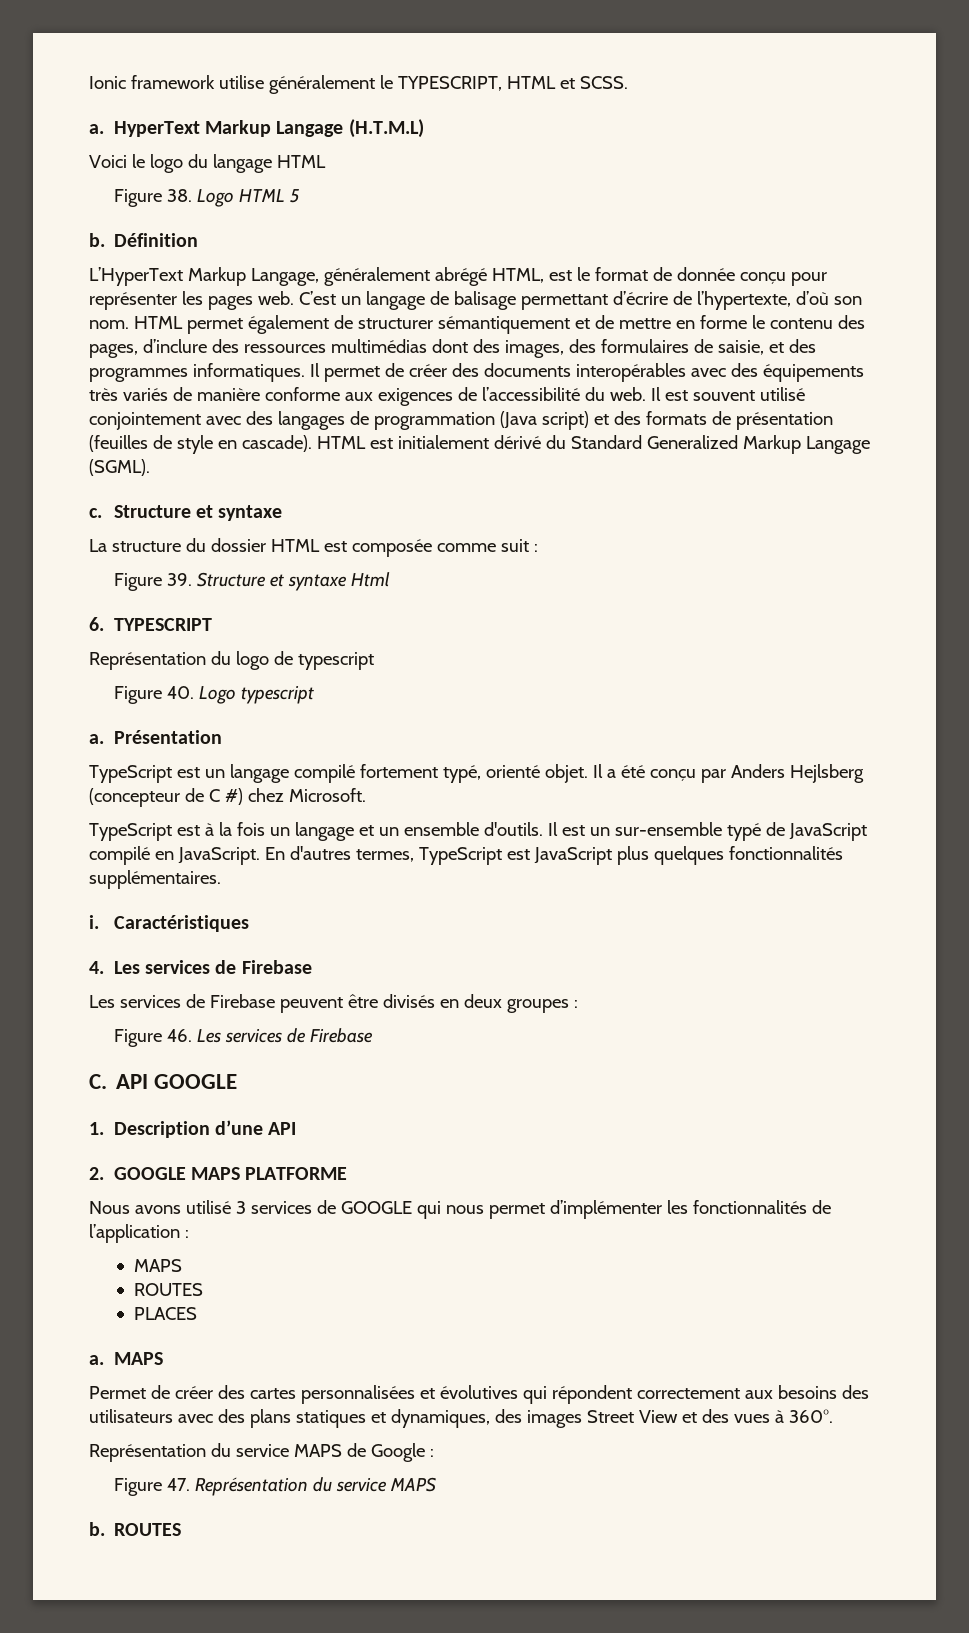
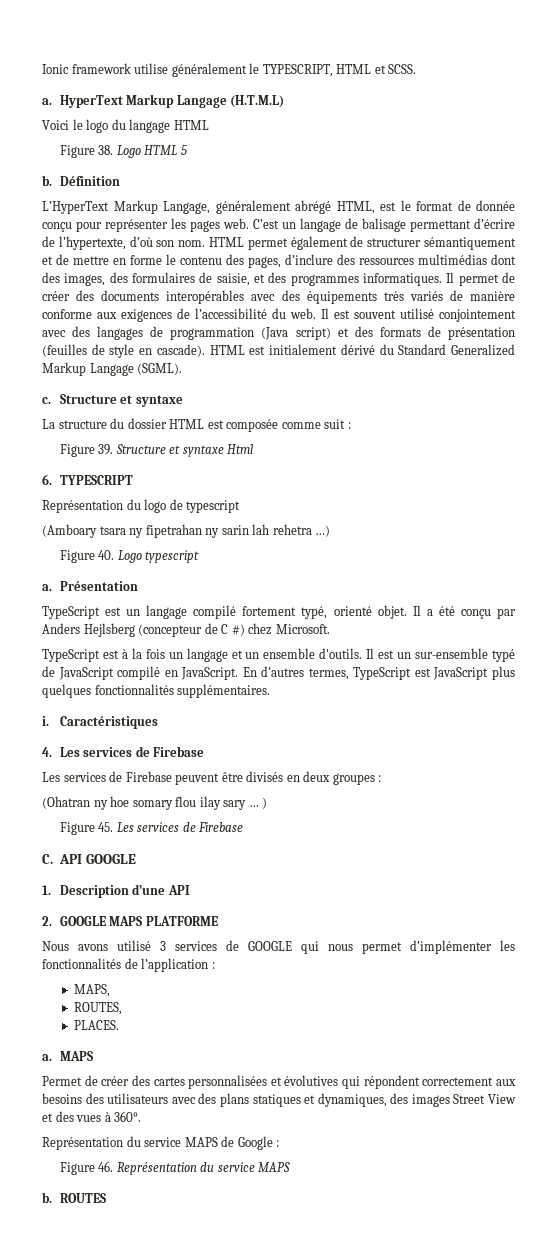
(374, 661) none -> [42,524,331,538] // (Amboary tsara ny fipetrahan ny sarin lah rehetra …)
[113,1029,192,1047] // Figure 46. -> [42,796,268,810] [59,822,114,835] // (Ohatran ny hoe somary flou ilay sary … ) // Figure 45.
[134,1259,183,1272] [134,1283,204,1296] [134,1307,198,1320] MAPS // ROUTES // PLACES -> [74,984,111,997] [74,1002,123,1015] [74,1020,120,1030] MAPS, // ROUTES, // PLACES.
[166,1478,190,1491] 47. -> [98,1161,114,1172] 46.

